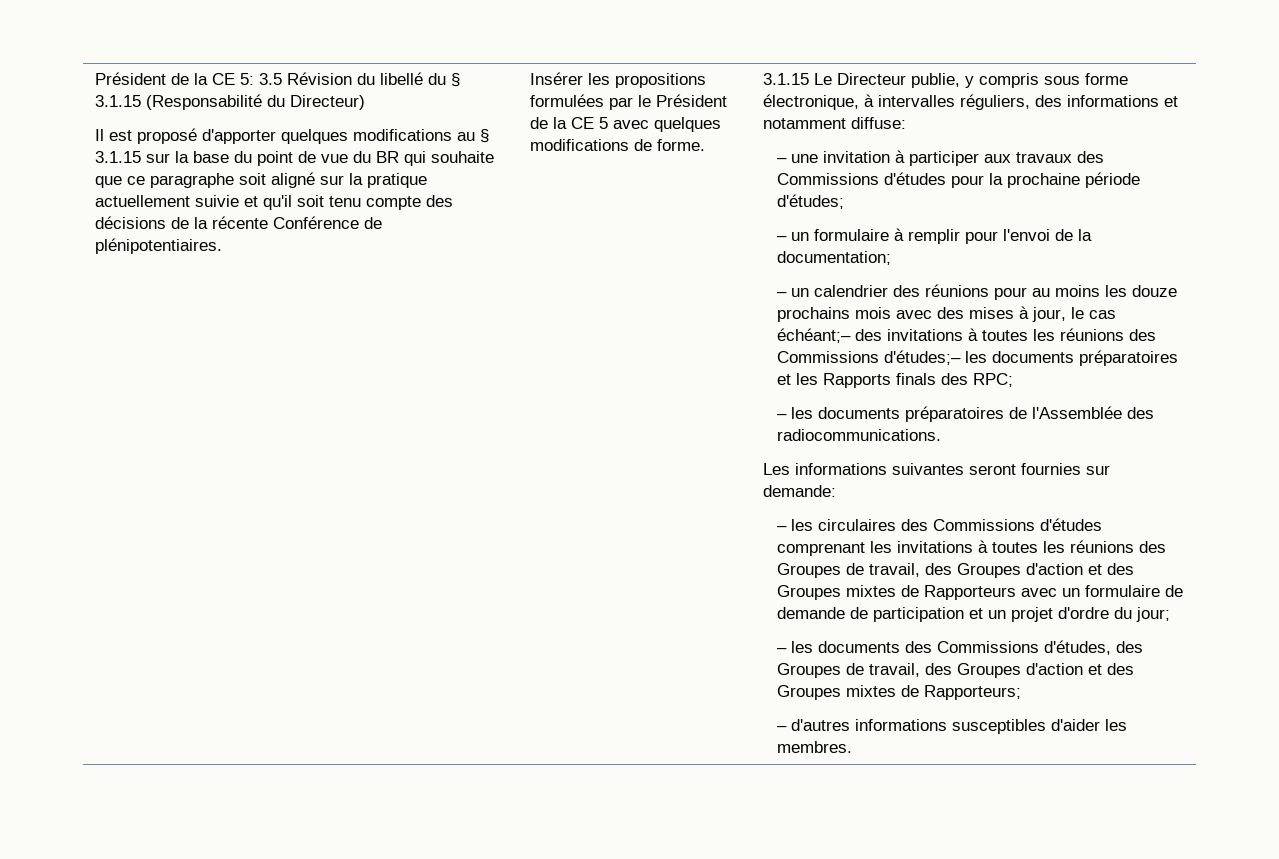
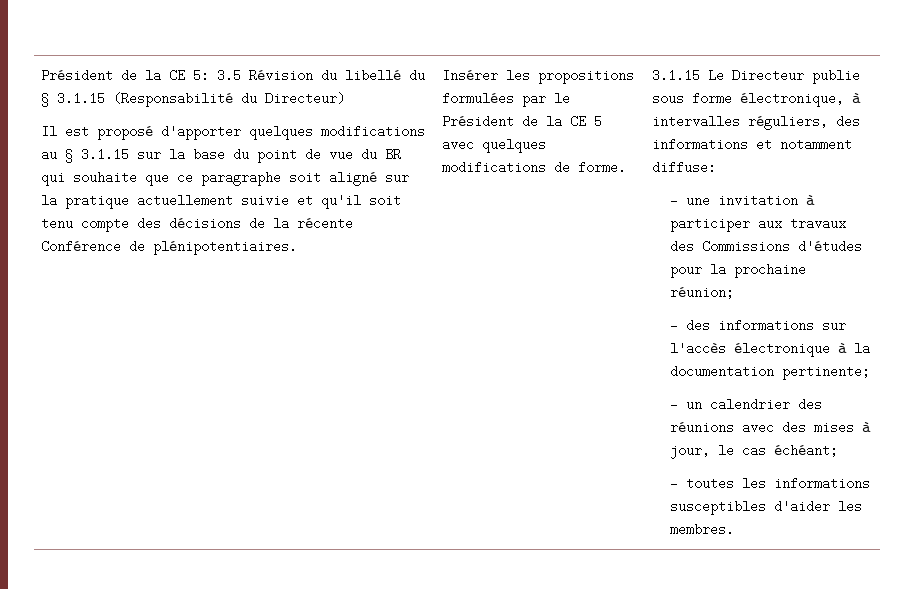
[911,73,1040,88] publie, y compris -> [812,69,861,84] publie
[1084,172,1140,188] [776,194,844,209] [776,228,1092,244] [776,251,891,265] période d'études; // – un formulaire à remplir pour l'envoi de la documentation; -> [670,286,735,299] [670,319,847,332] [670,342,871,357] [670,365,871,380] réunion; // – des informations sur l'accès électronique à la documentation pertinente;
[993,285,1177,300] [776,307,891,322] pour au moins les douze prochains mois -> (735, 427) none
[776,328,1156,343] [776,350,1178,366] [776,373,1013,388] [776,406,1154,422] [776,429,941,441] [763,463,1111,475] [763,485,837,497] [776,518,1102,531] [776,540,1166,556] [776,563,1134,578] [776,585,1183,600] [776,607,1170,622] [776,640,1143,655] [776,663,1134,678] [776,685,1021,700] [776,719,850,731] échéant;– des invitations à toutes les réunions des Commissions d'études;– les documents préparatoires et les Rapports finals des RPC; // – les documents préparatoires de l'Assemblée des radiocommunications. // Les informations suivantes seront fournies sur demande: // – les circulaires des Commissions d'études comprenant les invitations à toutes les réunions des Groupes de travail, des Groupes d'action et des Groupes mixtes de Rapporteurs avec un formulaire de demande de participation et un projet d'ordre du jour; // – les documents des Commissions d'études, des Groupes de travail, des Groupes d'action et des Groupes mixtes de Rapporteurs; // – d'autres -> [774,444,839,457] [670,477,767,490] échéant; // – toutes les

